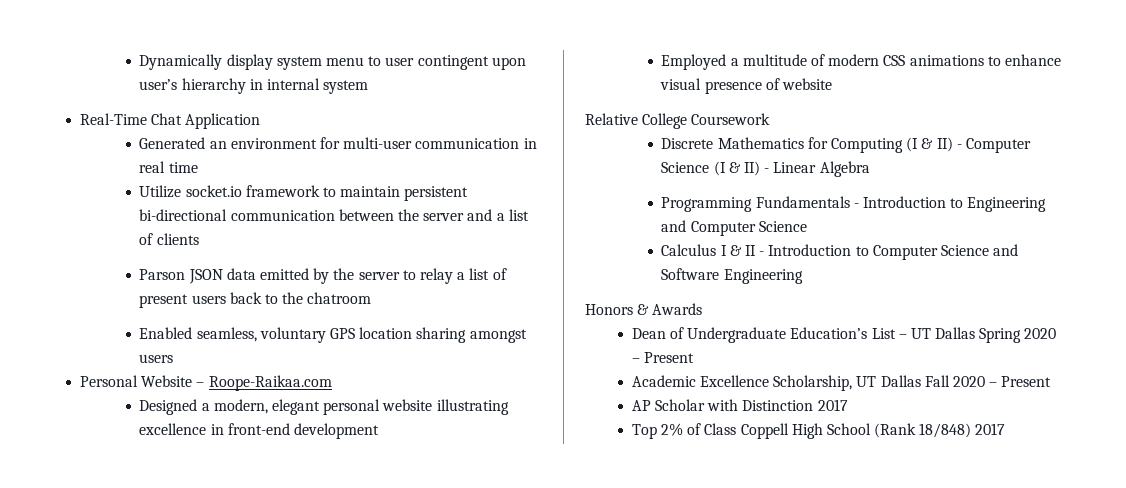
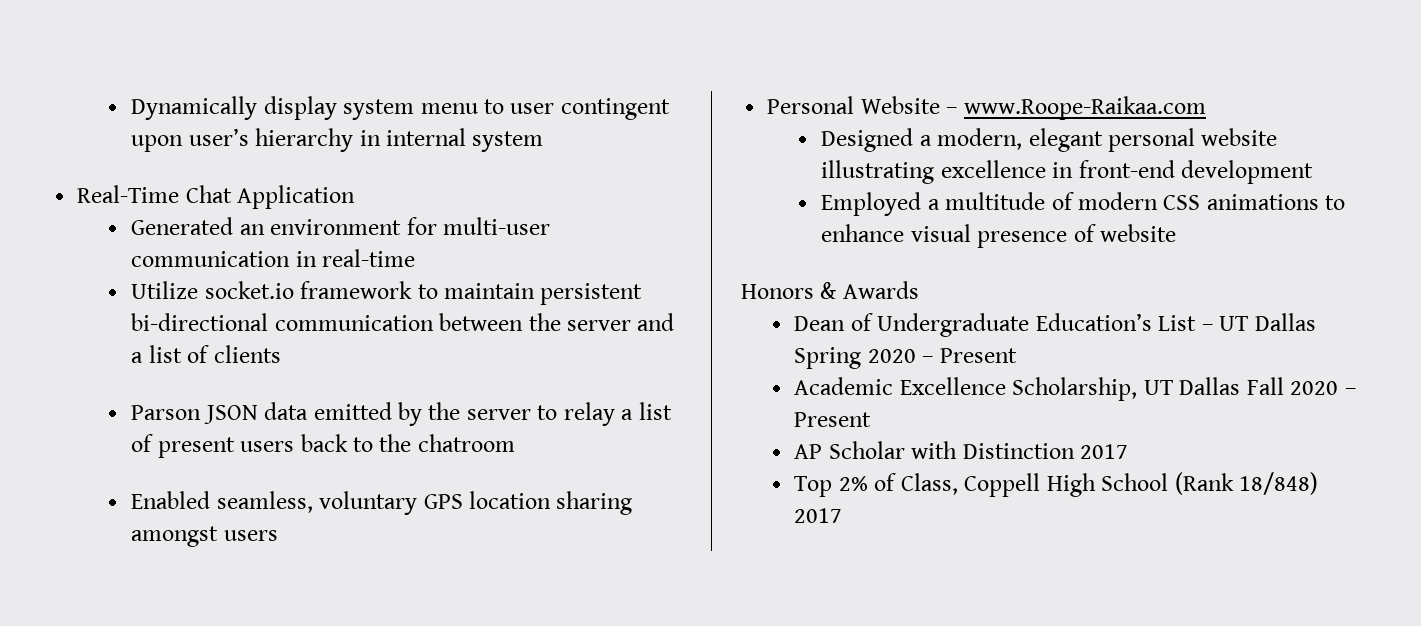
[139,161,198,173] real time -> [322,249,416,267] real-time
[208,375,332,391] Roope-Raikaa.com -> [963,96,1206,120] www.Roope-Raikaa.com
[585,113,771,129] [661,137,1031,153] [661,161,870,177] [661,196,1047,212] [661,220,807,236] [661,244,1019,260] [661,268,803,284] // Relative College Coursework // Discrete Mathematics for Computing (I & II) - Computer Science (I & II) - Linear Algebra // Programming Fundamentals - Introduction to Engineering and Computer Science // Calculus I & II - Introduction to Computer Science and Software Engineering -> (1177, 233) none
[704,423,737,435] Class -> [900,473,958,495] Class,

